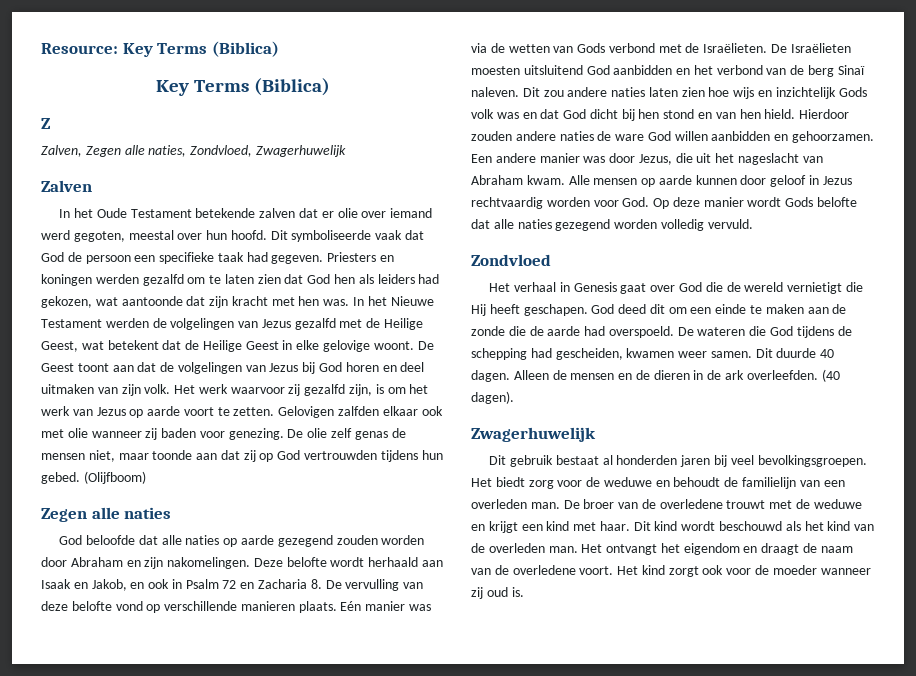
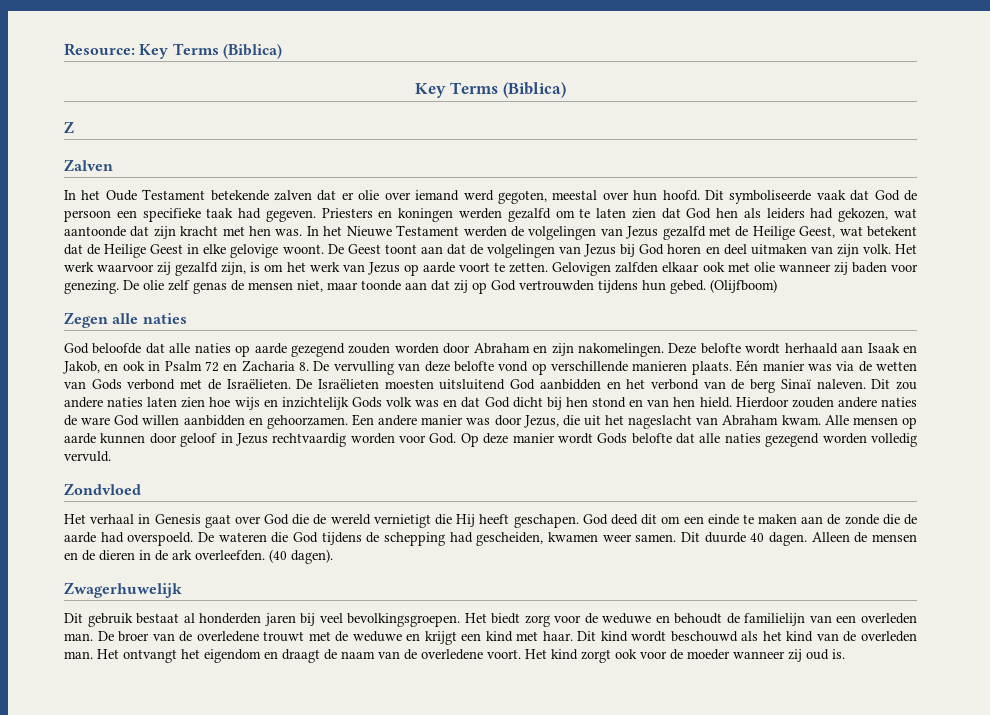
[41,145,346,157] // Zalven, Zegen alle naties, Zondvloed, Zwagerhuwelijk -> (74, 127) none

